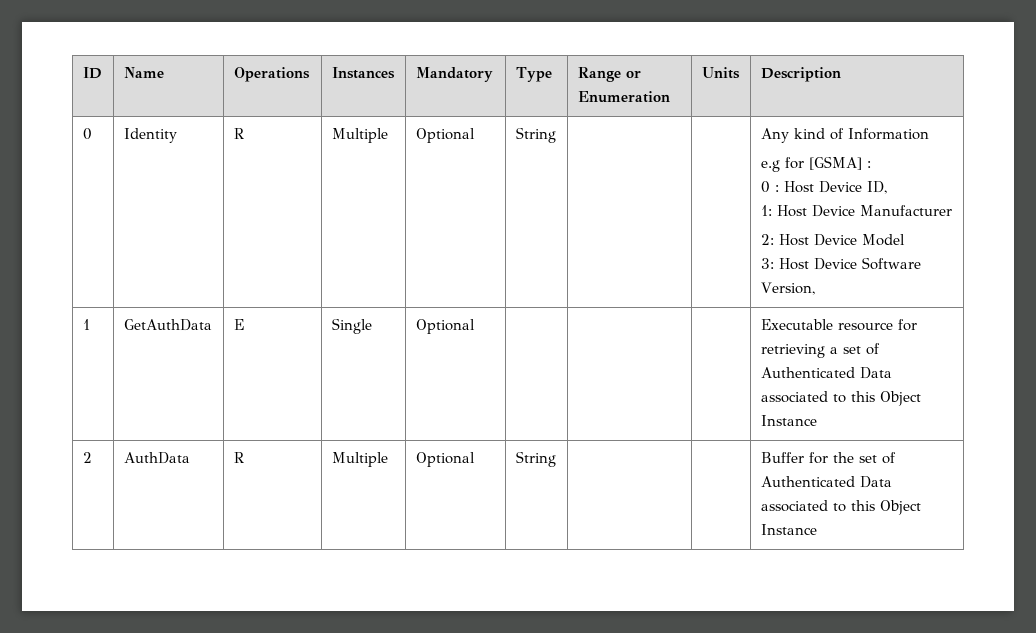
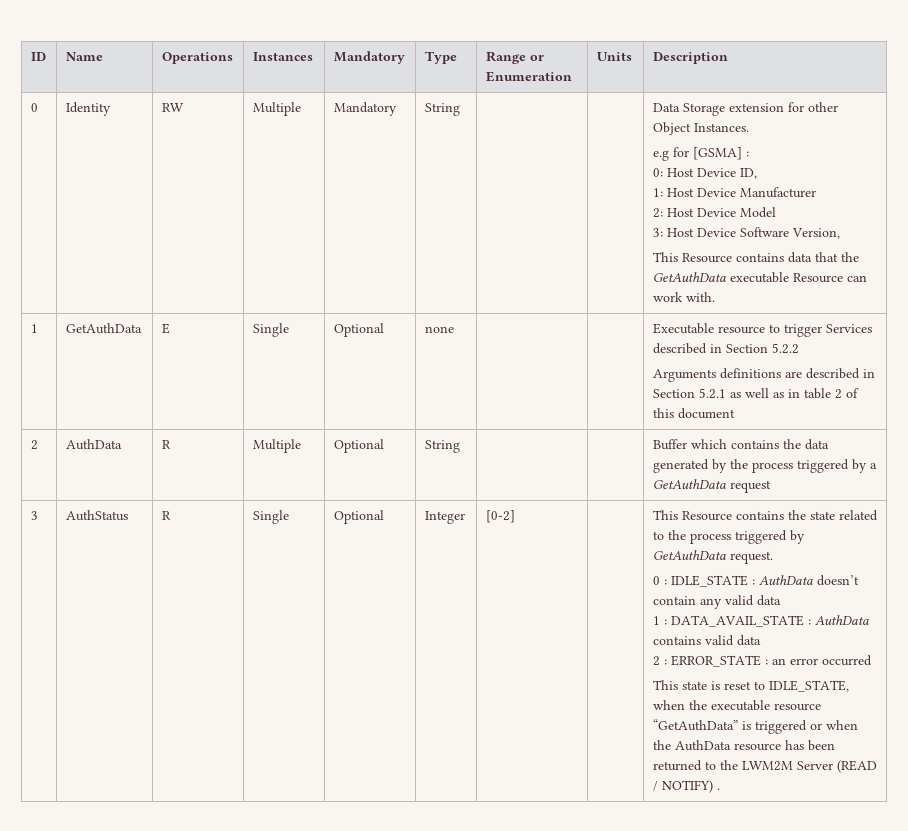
[233,128,244,139] [331,128,388,143] [415,128,475,143] [515,127,556,143] [760,128,929,143] R | Multiple | Optional | String | | | Any kind of Information -> [161,103,184,112] [252,102,301,116] [333,102,397,116] [424,103,460,116] [652,102,838,116] [652,122,749,135] RW | Multiple | Mandatory | String | | | Data Storage extension for other Object Instances.
[760,181,779,193] 0 : -> [652,168,663,177] 0:
(815, 288) none -> [652,252,859,263] [652,272,867,283] [652,292,715,302] // This Resource contains data that the GetAuthData executable Resource can work with.
(475, 326) | -> [424,326,454,333] | none
[897,319,917,331] [760,343,880,358] [760,367,892,379] [760,391,921,406] [760,415,817,426] for retrieving a set of Authenticated Data associated to this Object Instance -> [768,324,872,337] [652,343,799,354] [652,368,875,382] [652,388,859,399] [652,408,735,419] to trigger Services described in Section 5.2.2 // Arguments definitions are described in Section 5.2.1 as well as in table 2 of this document
[808,452,896,464] [760,476,892,488] [760,500,921,515] [760,524,817,535] for the set of Authenticated Data associated to this Object Instance -> [690,439,829,450] [652,459,877,473] [652,479,771,493] [30,511,38,520] [65,510,128,521] [161,511,171,520] [252,510,289,524] [333,510,384,524] [424,511,465,524] [485,510,515,523] [652,510,878,521] [652,530,805,544] [652,550,773,564] [652,575,859,587] [652,595,781,609] [652,615,869,627] [652,635,761,646] [652,655,872,667] [652,680,849,692] [652,700,821,711] [652,719,858,734] [652,740,835,751] [652,760,877,773] [652,780,720,793] which contains the data generated by the process triggered by a GetAuthData request // 3 | AuthStatus | R | Single | Optional | Integer | [0-2] | | This Resource contains the state related to the process triggered by GetAuthData request. // 0 : IDLE_STATE : AuthData doesn’t contain any valid data // 1 : DATA_AVAIL_STATE : AuthData contains valid data // 2 : ERROR_STATE : an error occurred // This state is reset to IDLE_STATE, when the executable resource “GetAuthData” is triggered or when the AuthData resource has been returned to the LWM2M Server (READ / NOTIFY) .

